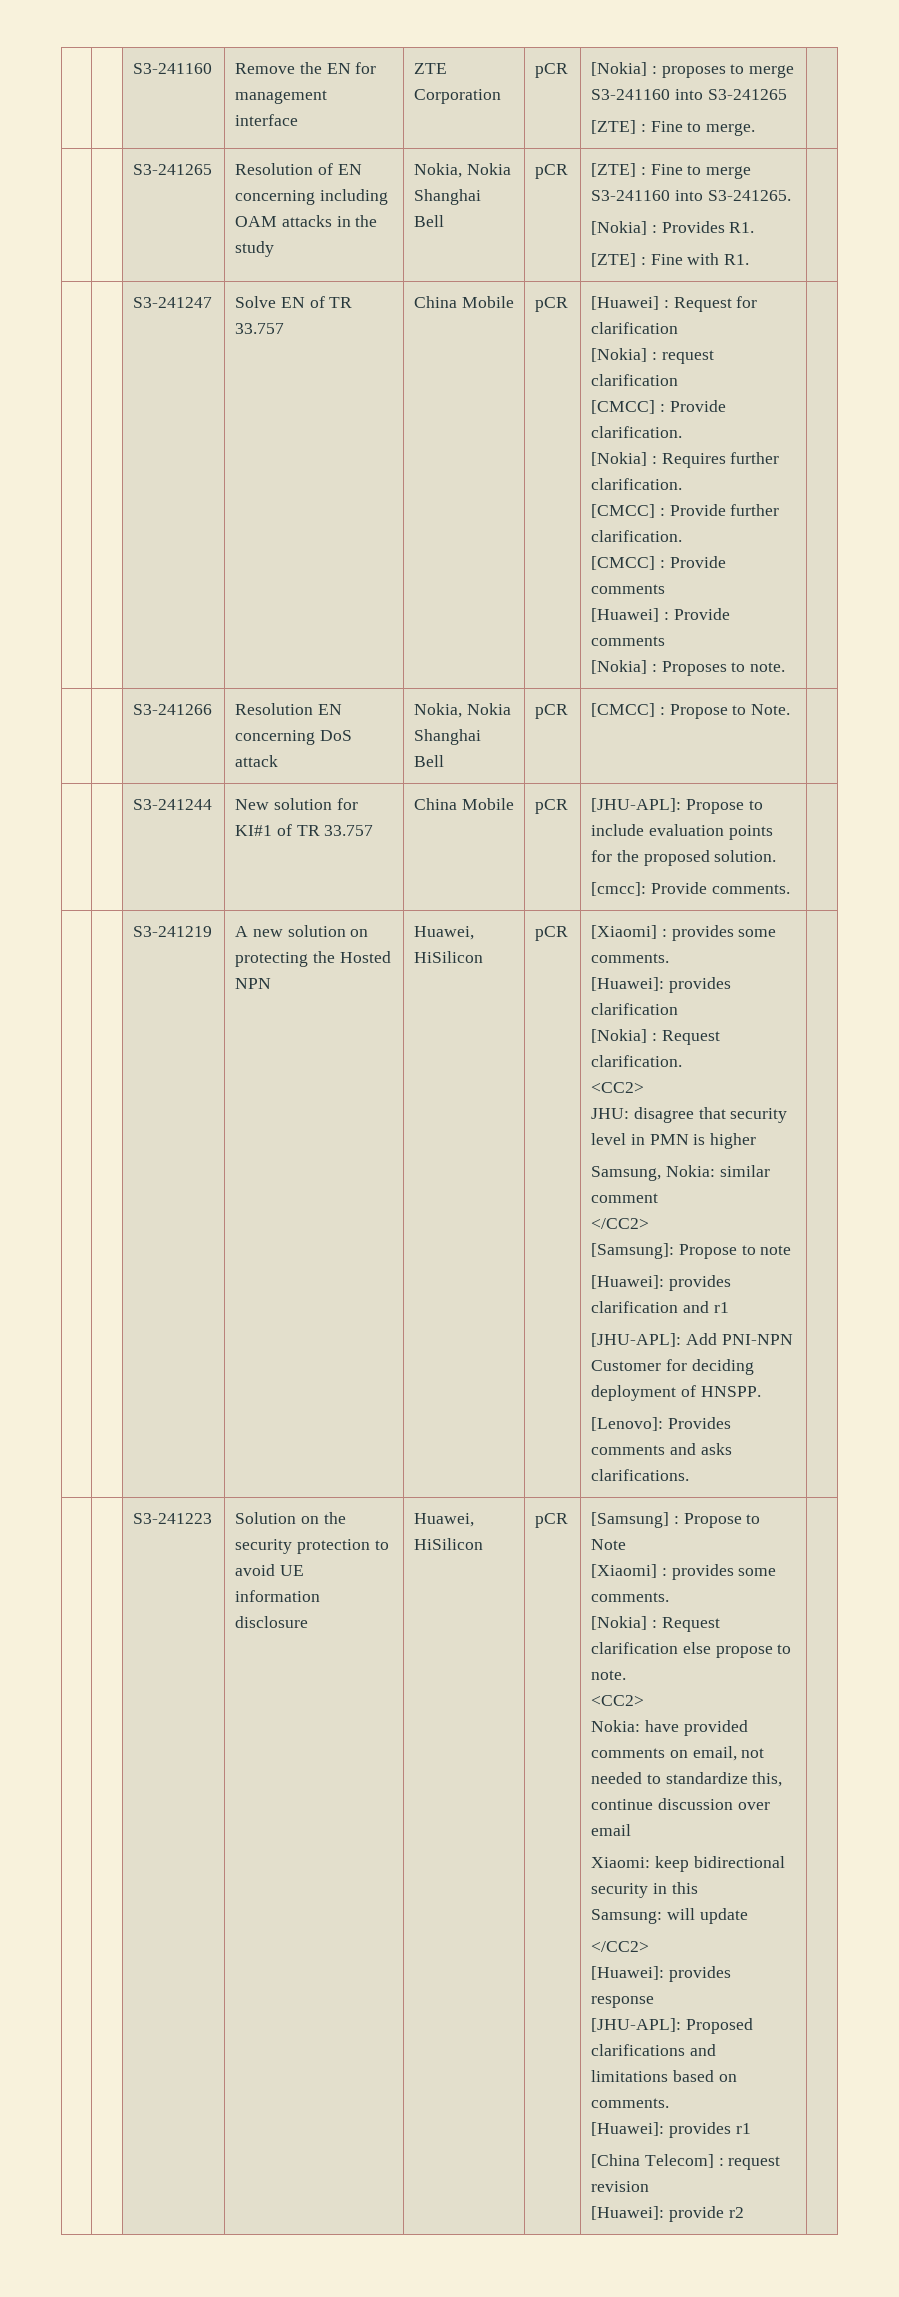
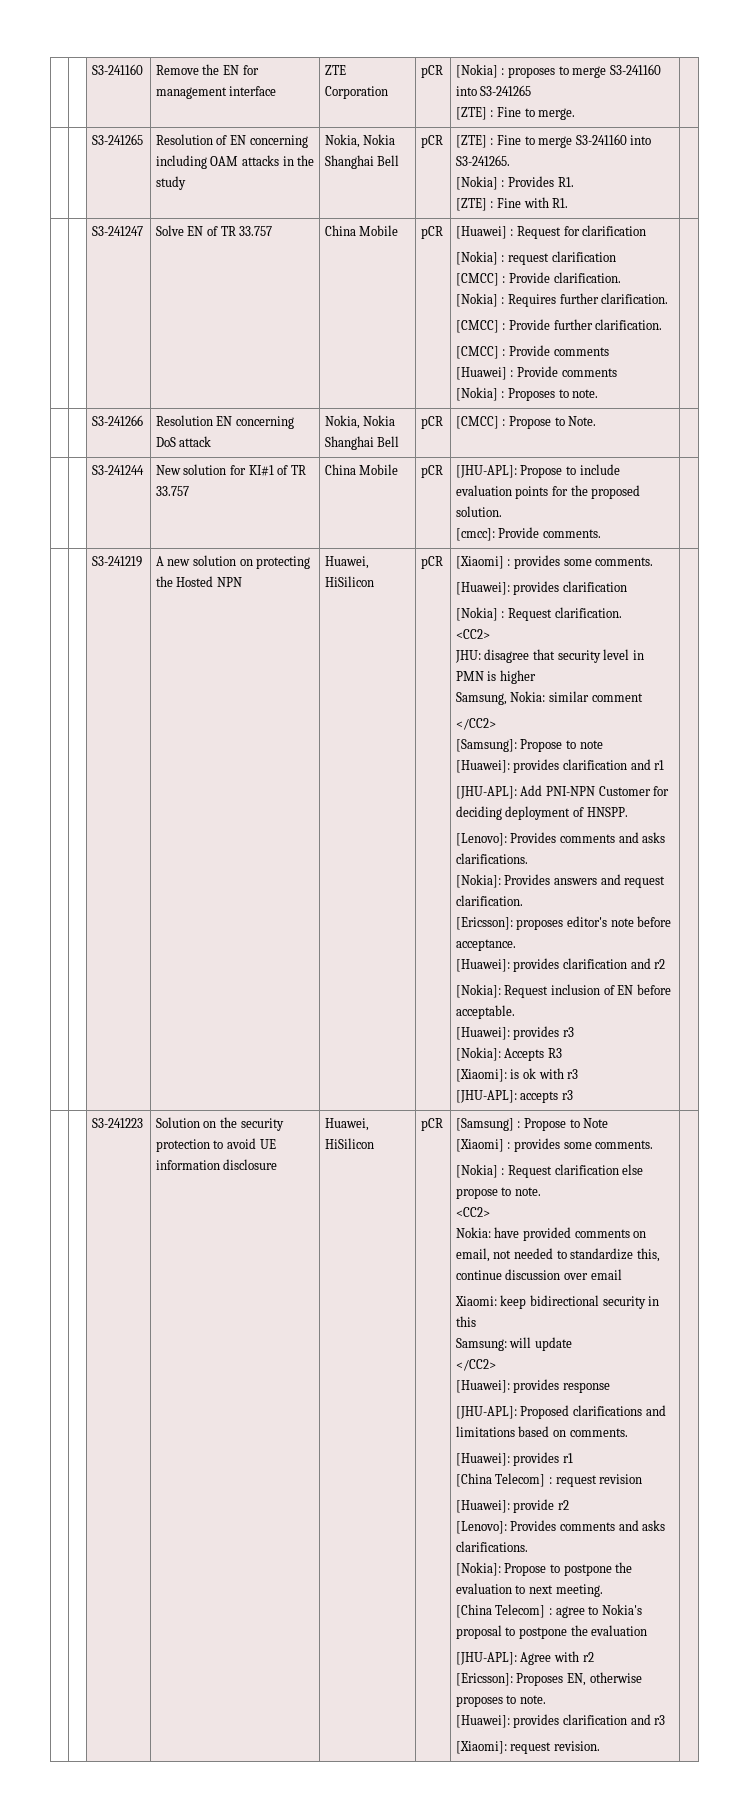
(690, 1475) none -> [455,874,666,888] [455,895,523,906] [455,916,672,930] [455,939,516,951] [455,958,666,972] [455,984,671,998] [455,1005,515,1019] [455,1026,574,1040] [455,1047,562,1061] [455,1068,579,1082] [455,1090,573,1103] // [Nokia]: Provides answers and request clarification. // [Ericsson]: proposes editor's note before acceptance. // [Huawei]: provides clarification and r2 // [Nokia]: Request inclusion of EN before acceptable. // [Huawei]: provides r3 // [Nokia]: Accepts R3 // [Xiaomi]: is ok with r3 // [JHU-APL]: accepts r3
(744, 2212) none -> [455,1520,666,1534] [455,1541,528,1552] [455,1562,633,1576] [455,1583,603,1597] [455,1604,642,1618] [455,1625,648,1639] [455,1651,594,1665] [455,1672,642,1686] [455,1695,546,1707] [455,1714,666,1728] [455,1741,600,1754] // [Lenovo]: Provides comments and asks clarifications. // [Nokia]: Propose to postpone the evaluation to next meeting. // [China Telecom] : agree to Nokia's proposal to postpone the evaluation // [JHU-APL]: Agree with r2 // [Ericsson]: Proposes EN, otherwise proposes to note. // [Huawei]: provides clarification and r3 // [Xiaomi]: request revision.

